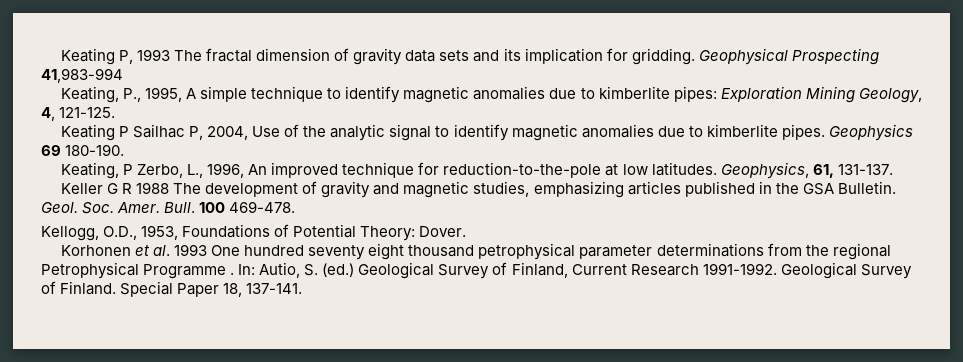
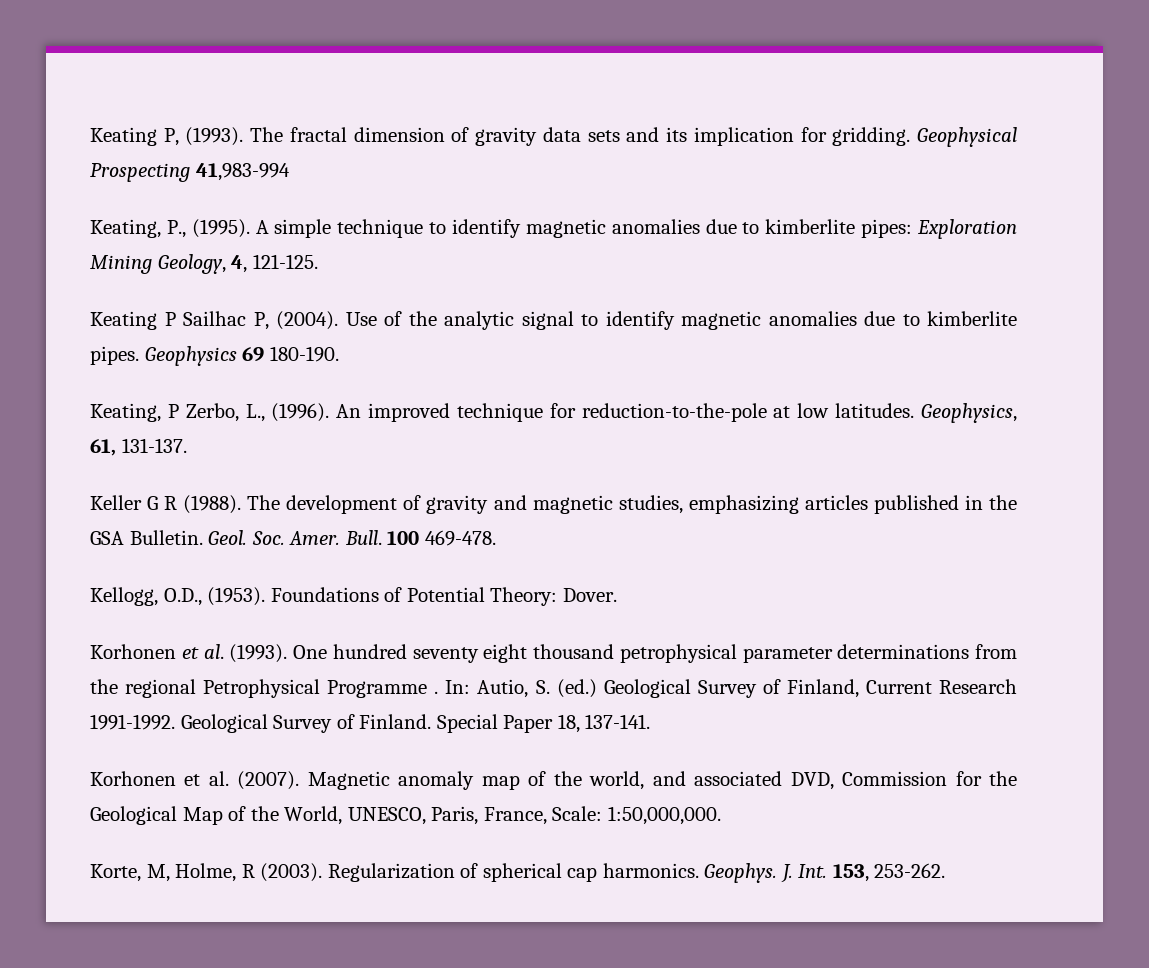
[137,49,171,61] 1993 -> [185,127,244,146] (1993).
[145,87,183,102] 1995, -> [191,219,250,238] (1995).
[207,126,249,140] 2004, -> [276,311,338,330] (2004).
[207,163,245,178] 1996, -> [271,403,330,422] (1996).
[136,182,170,194] 1988 -> [183,495,242,514] (1988).
[141,225,179,240] 1953, -> [207,587,266,606] (1953).
[174,244,208,256] 1993 -> [229,644,288,663] (1993).
(303, 288) none -> [90,771,1018,790] [90,806,721,825] [90,863,946,883] // Korhonen et al. (2007). Magnetic anomaly map of the world, and associated DVD, Commission for the Geological Map of the World, UNESCO, Paris, France, Scale: 1:50,000,000. // Korte, M, Holme, R (2003). Regularization of spherical cap harmonics. Geophys. J. Int. 153, 253-262.

